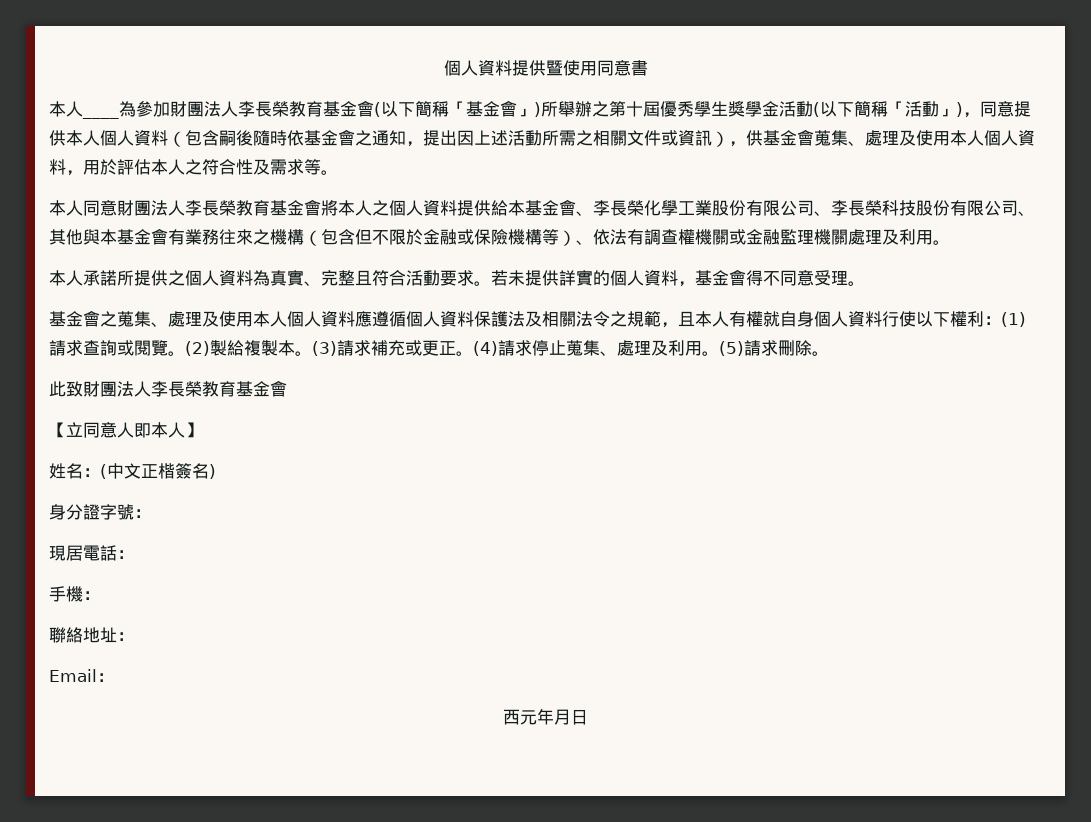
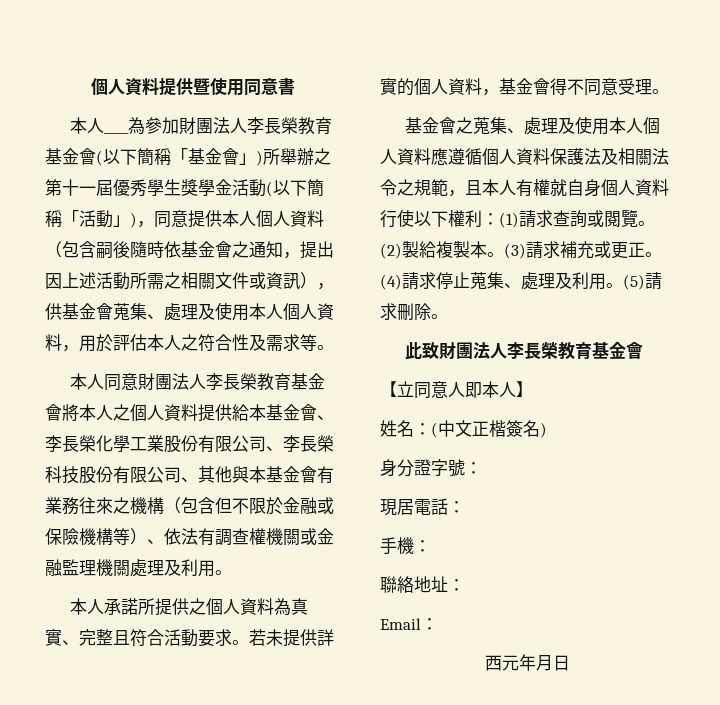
(643, 109) none -> [79,186,96,194] 一

